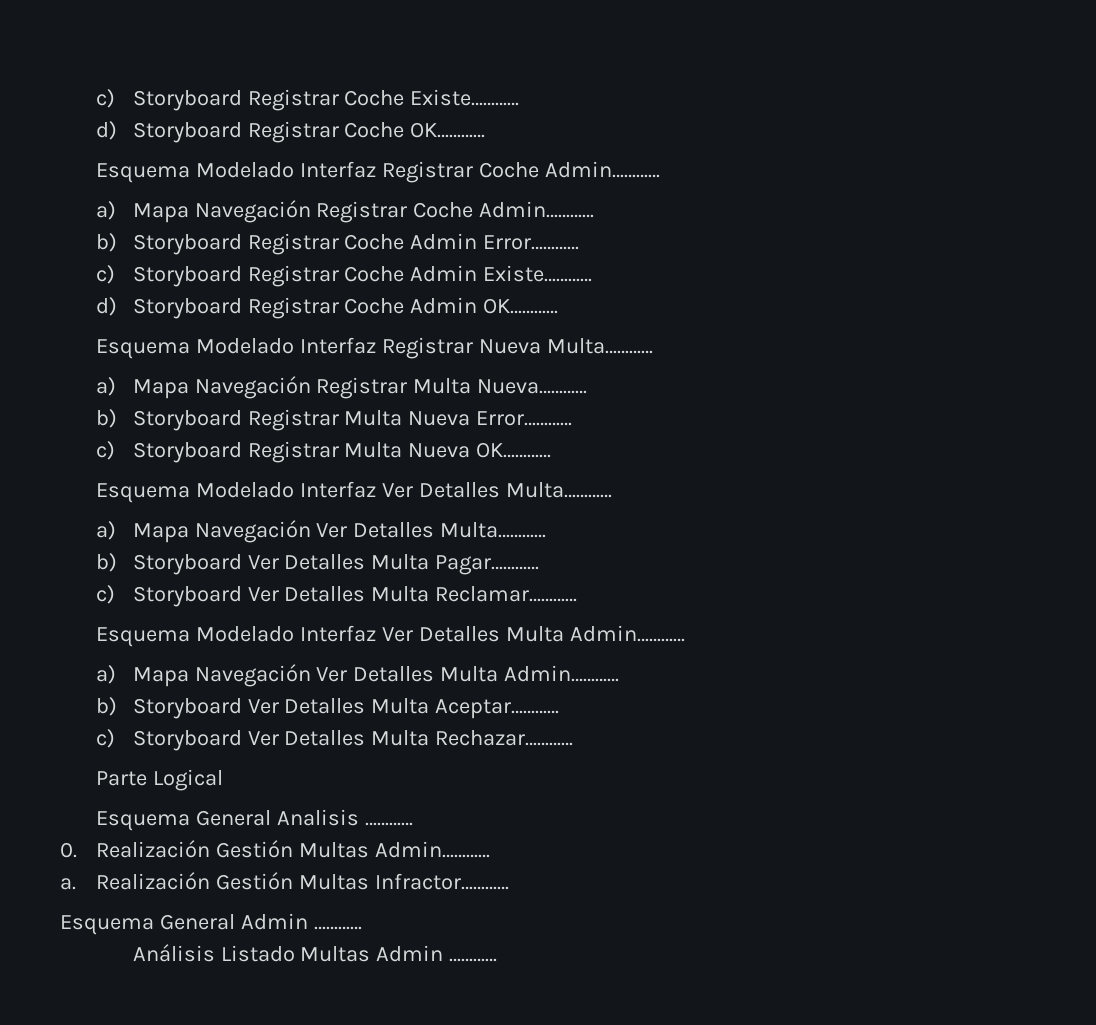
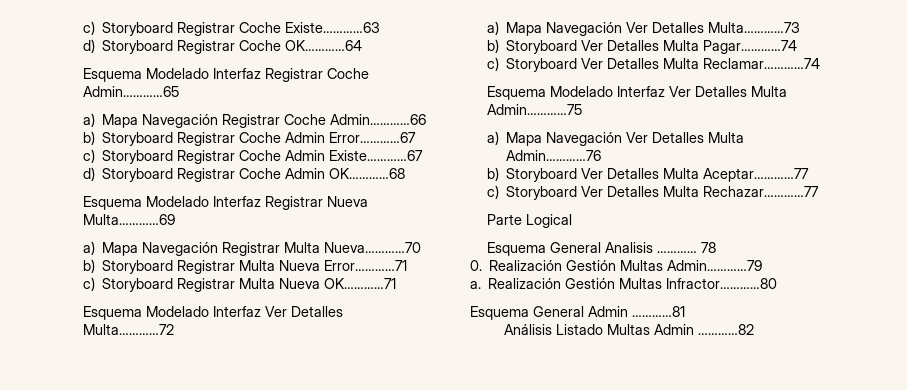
[96,89,520,111] [96,121,486,143] c) Storyboard Registrar Coche Existe………… // d) Storyboard Registrar Coche OK………… -> [83,21,381,36] [83,39,363,54] c) Storyboard Registrar Coche Existe…………63 // d) Storyboard Registrar Coche OK…………64
[545,161,661,178] Admin………… -> [83,86,180,97] Admin…………65
[479,201,595,218] Admin………… -> [330,114,427,125] Admin…………66
[483,235,580,250] Error………… -> [329,132,417,143] Error…………67
[483,265,593,282] Existe………… -> [329,150,424,161] Existe…………67
[483,298,559,314] OK………… -> [329,168,406,179] OK…………68
[547,338,654,354] Multa………… -> [83,214,176,225] Multa…………69
[477,379,588,394] Nueva………… -> [324,242,422,253] Nueva…………70
[476,411,573,426] Error………… -> [324,260,408,271] Error…………71
[476,442,552,458] [96,481,613,503] [96,520,547,543] [96,553,540,575] [96,585,578,607] OK………… // Esquema Modelado Interfaz Ver Detalles Multa………… // a) Mapa Navegación Ver Detalles Multa………… // b) Storyboard Ver Detalles Multa Pagar………… // c) Storyboard Ver Detalles Multa Reclamar………… -> [324,278,397,289] [83,306,344,320] [83,324,175,335] [487,21,801,36] [487,39,798,54] [487,57,821,72] OK…………71 // Esquema Modelado Interfaz Ver Detalles Multa…………72 // a) Mapa Navegación Ver Detalles Multa…………73 // b) Storyboard Ver Detalles Multa Pagar…………74 // c) Storyboard Ver Detalles Multa Reclamar…………74
[569,625,685,642] Admin………… -> [487,104,583,115] Admin…………75
[504,665,620,682] [96,697,560,719] [96,729,574,751] Admin………… // b) Storyboard Ver Detalles Multa Aceptar………… // c) Storyboard Ver Detalles Multa Rechazar………… -> [506,150,602,161] [487,167,810,182] [487,185,820,200] Admin…………76 // b) Storyboard Ver Detalles Multa Aceptar…………77 // c) Storyboard Ver Detalles Multa Rechazar…………77
(414, 824) none -> [701,242,717,253] 78
[375,841,491,858] Admin………… -> [667,260,763,271] Admin…………79
[375,873,510,890] Infractor………… -> [666,278,778,289] Infractor…………80
[313,926,362,930] ………… -> [632,306,685,317] …………81
[449,958,498,962] ………… -> [698,324,755,335] …………82

